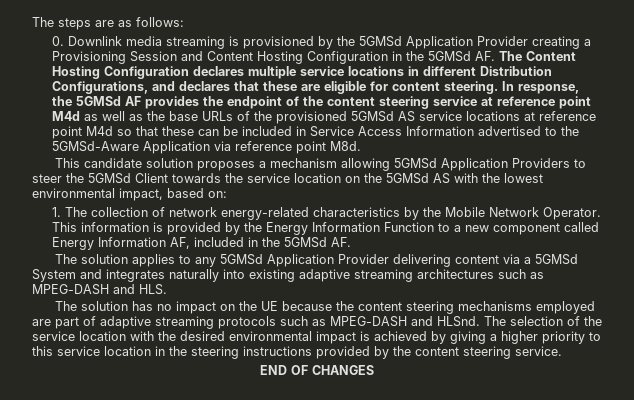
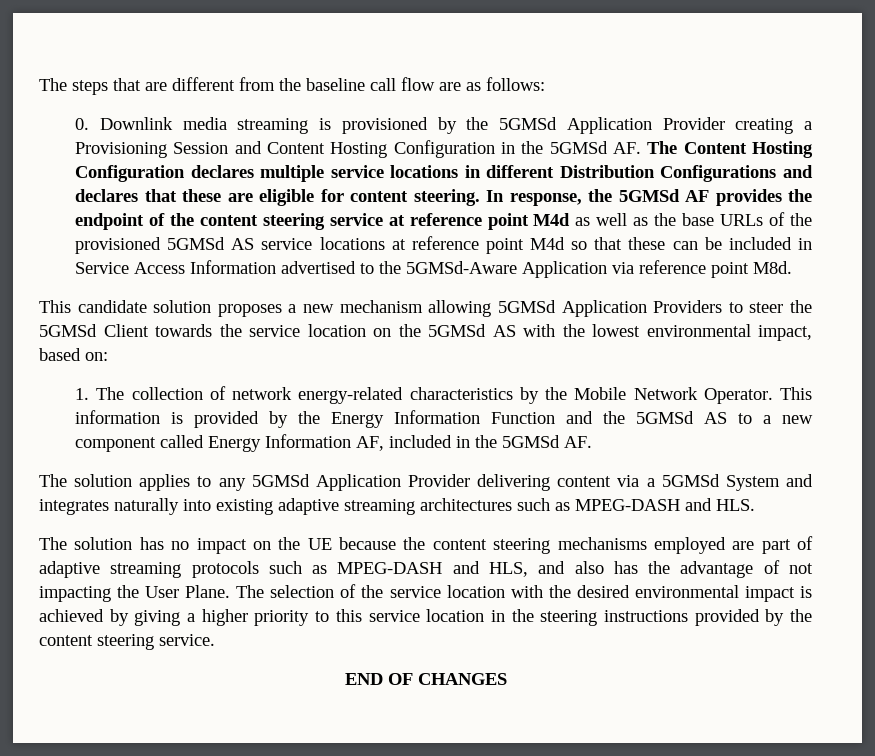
(91, 24) none -> [113,77,435,91] that are different from the baseline call flow
[52,81,149,94] Configurations, -> [660,165,777,182] Configurations
(267, 164) none -> [303,304,335,313] new
(435, 227) none -> [566,411,728,424] and the 5GMSd AS
[437,316,480,327] HLSnd. -> [488,560,814,578] [39,585,231,602] HLS, and also has the advantage of not impacting the User Plane.

